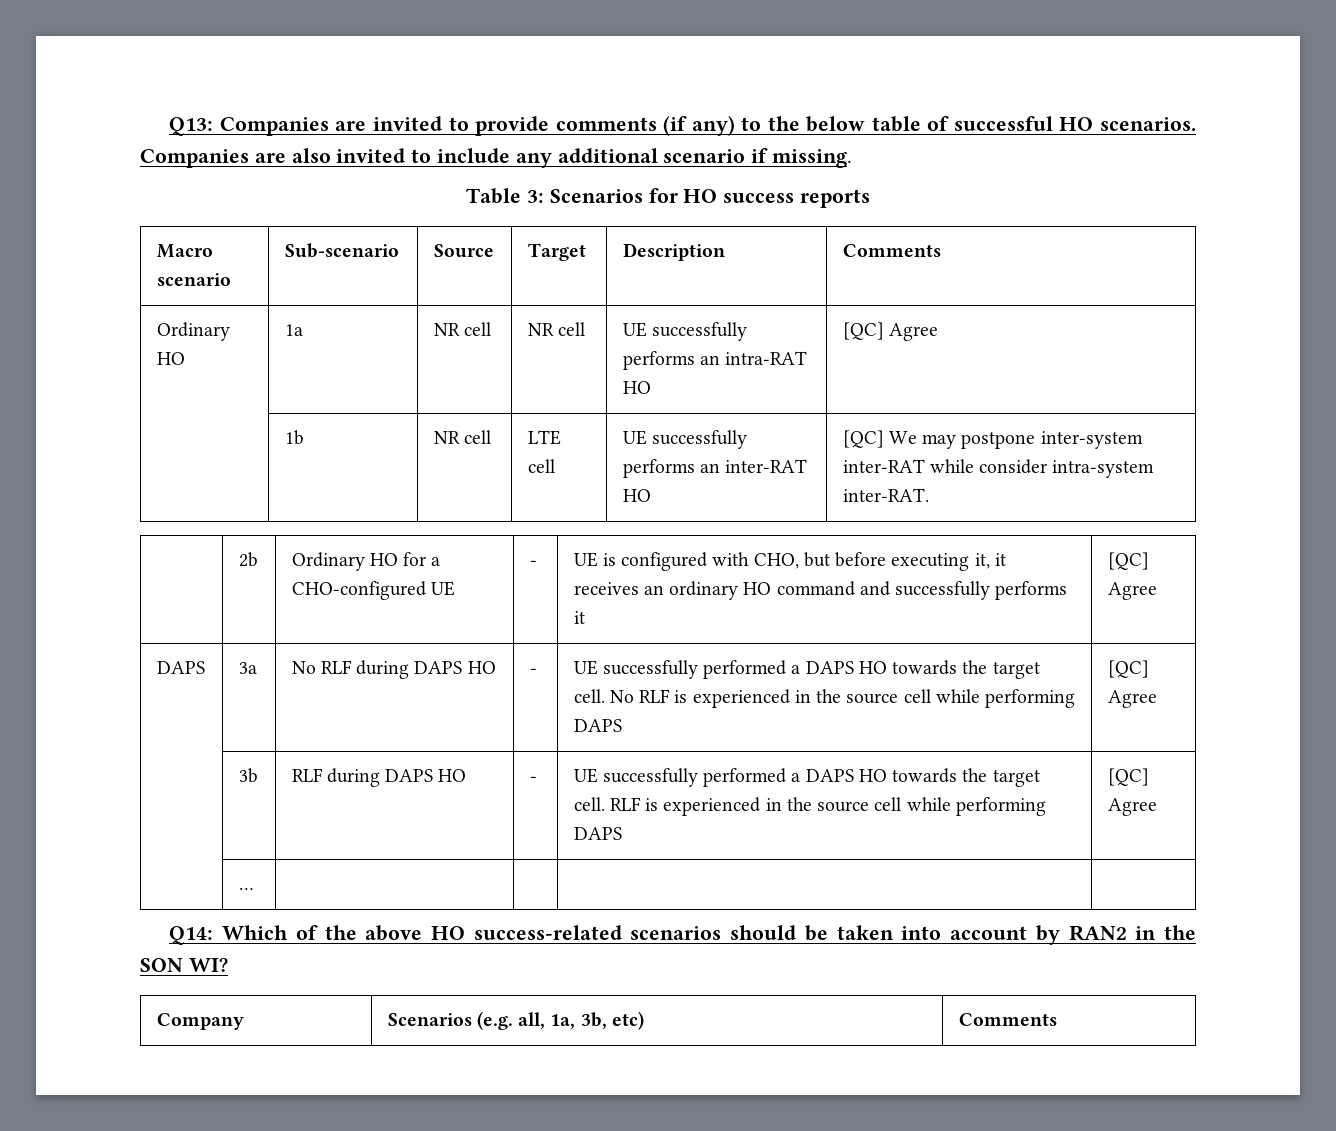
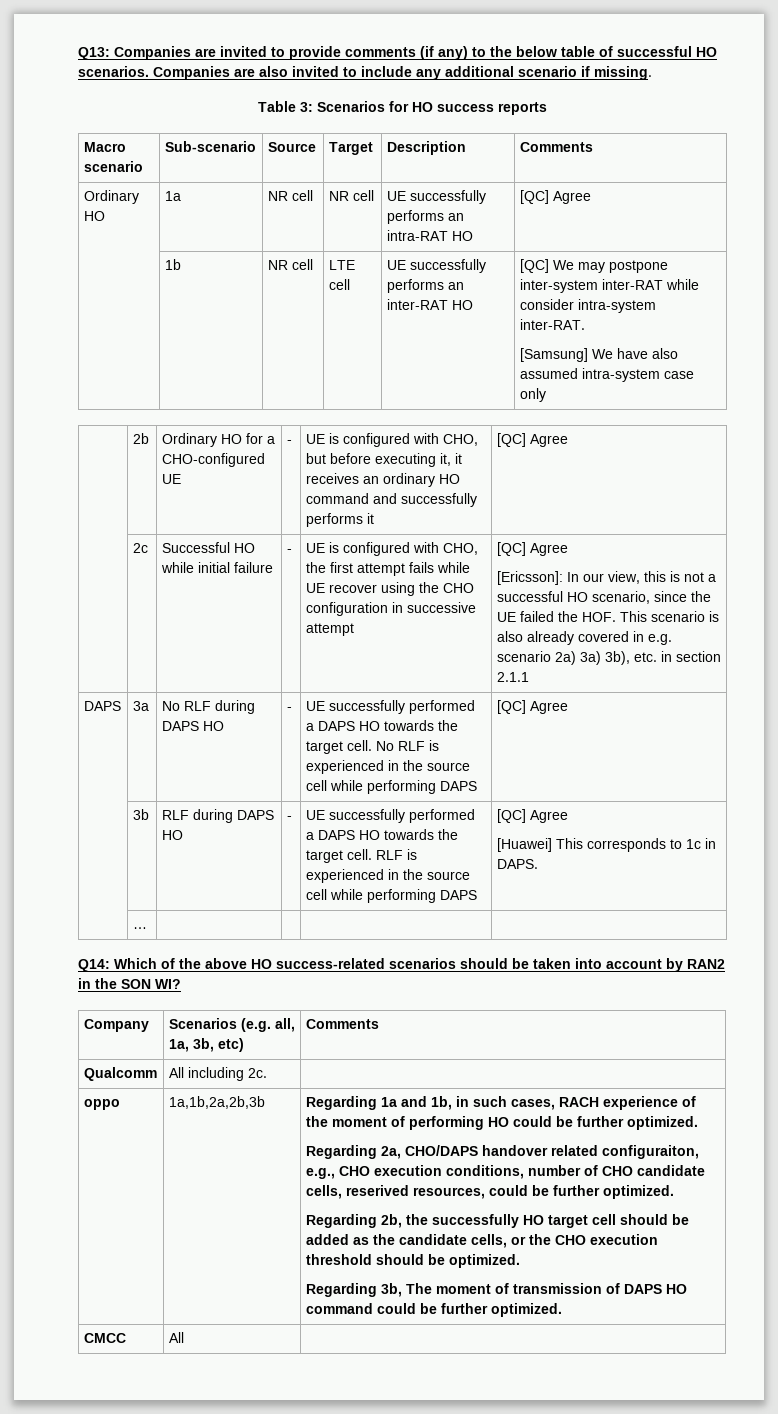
(929, 495) none -> [519,348,678,362] [519,368,694,382] [519,388,546,402] // [Samsung] We have also assumed intra-system case only
(1157, 591) none -> [132,543,148,553] [161,542,255,553] [160,562,273,573] [286,549,292,553] [305,542,478,556] [305,562,470,576] [305,582,474,596] [305,602,476,616] [305,623,354,636] [496,542,568,556] [496,571,716,585] [496,591,711,604] [496,611,719,622] [496,631,672,645] [496,651,721,665] [496,672,529,682] // | 2c | Successful HO while initial failure | - | UE is configured with CHO, the first attempt fails while UE recover using the CHO configuration in successive attempt | [QC] Agree // [Ericsson]: In our view, this is not a successful HO scenario, since the UE failed the HOF. This scenario is also already covered in e.g. scenario 2a) 3a) 3b), etc. in section 2.1.1
(1157, 807) none -> [496,838,716,852] [496,859,538,869] // [Huawei] This corresponds to 1c in DAPS.
(1057, 1019) none -> [83,1067,157,1081] [168,1067,267,1081] [83,1099,120,1110] [168,1096,265,1109] [305,1096,696,1110] [305,1116,698,1130] [305,1145,699,1159] [305,1165,705,1179] [305,1185,674,1199] [305,1214,689,1228] [305,1234,658,1248] [305,1254,520,1268] [305,1283,687,1297] [305,1303,562,1317] [83,1333,126,1343] [168,1332,184,1343] // Qualcomm | All including 2c. | // oppo | 1a,1b,2a,2b,3b | Regarding 1a and 1b, in such cases, RACH experience of the moment of performing HO could be further optimized. // Regarding 2a, CHO/DAPS handover related configuraiton, e.g., CHO execution conditions, number of CHO candidate cells, reserived resources, could be further optimized. // Regarding 2b, the successfully HO target cell should be added as the candidate cells, or the CHO execution threshold should be optimized. // Regarding 3b, The moment of transmission of DAPS HO command could be further optimized. // CMCC | All |

